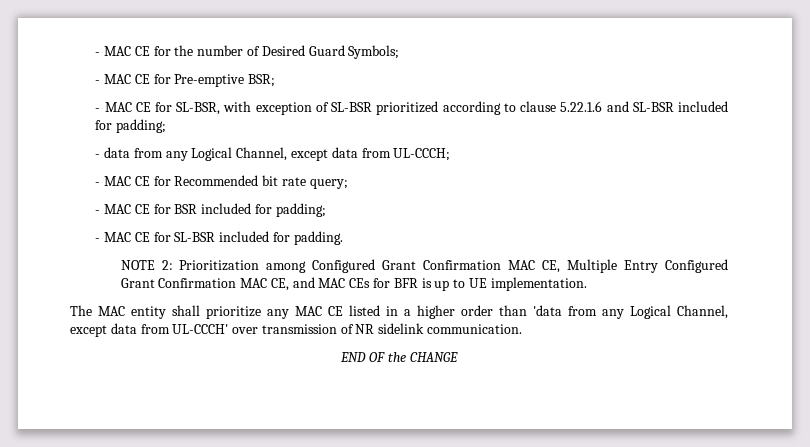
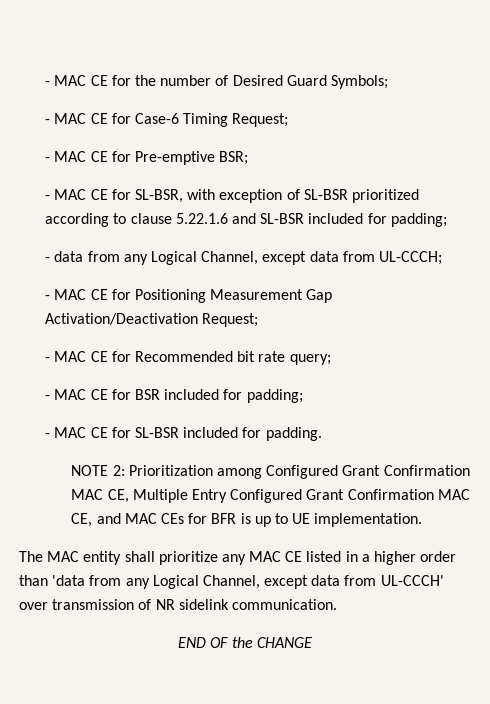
(400, 52) none -> [45,113,289,127] // - MAC CE for Case-6 Timing Request;
(451, 154) none -> [45,289,333,303] [45,313,259,327] // - MAC CE for Positioning Measurement Gap Activation/Deactivation Request;

